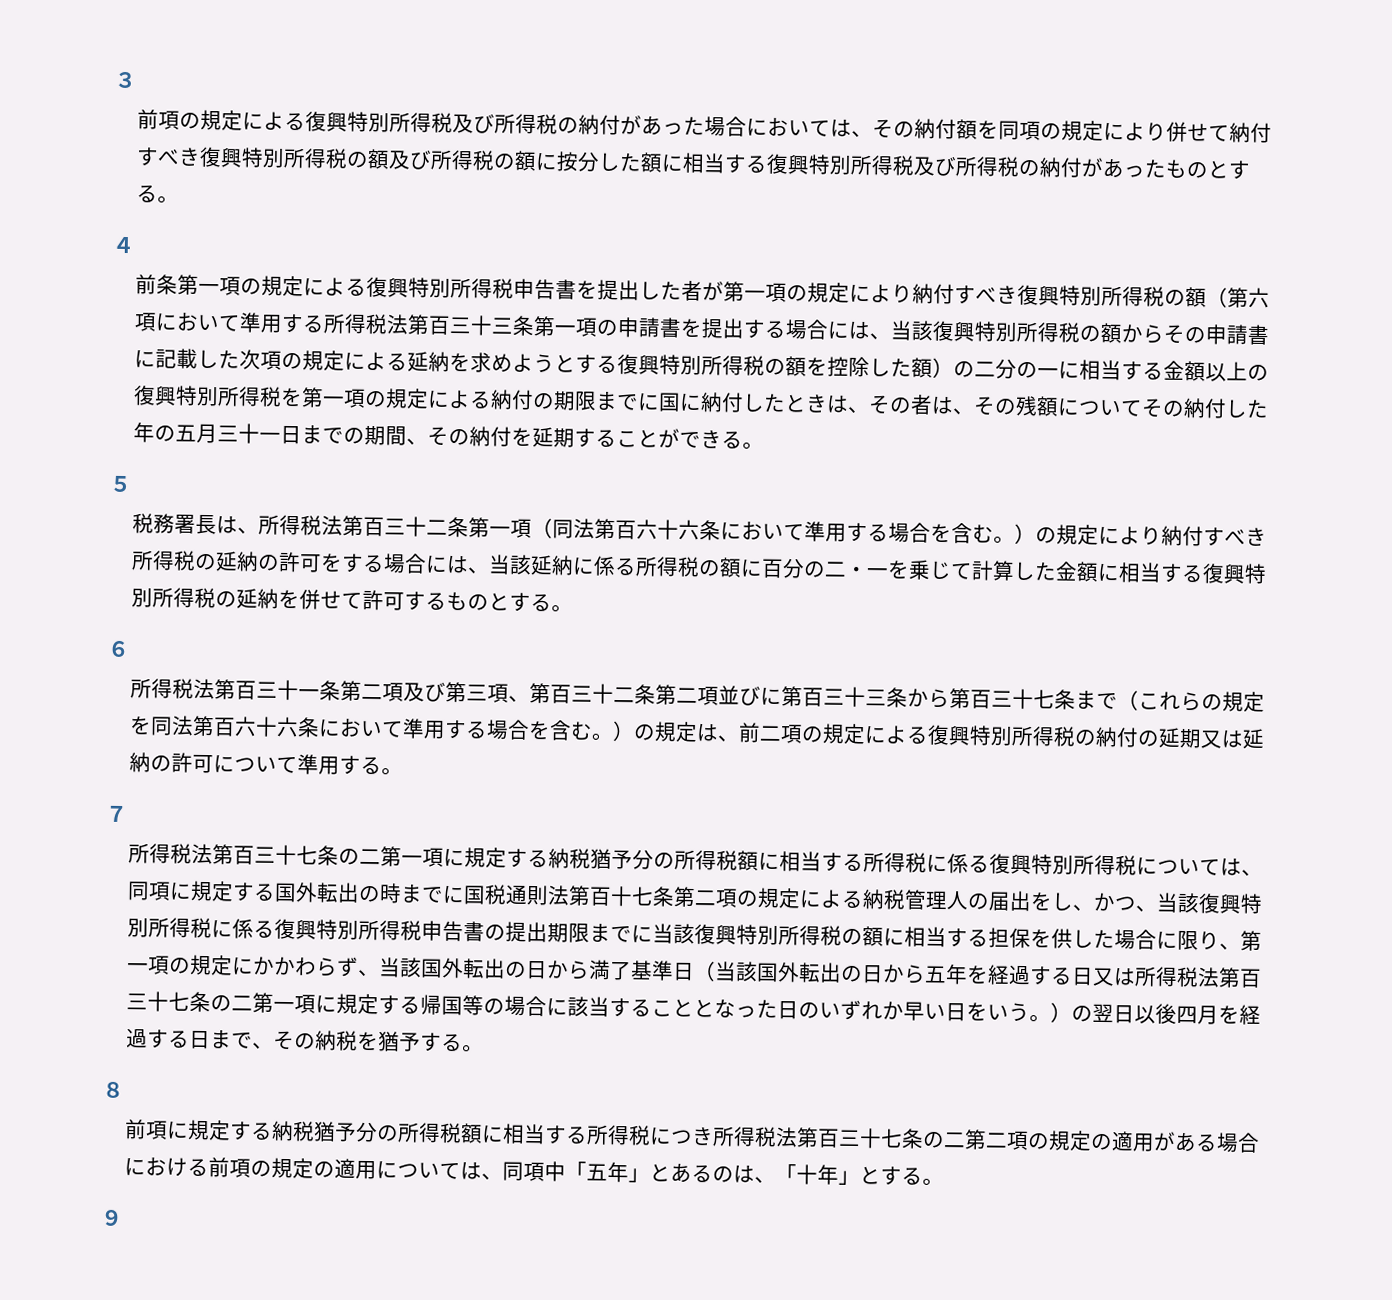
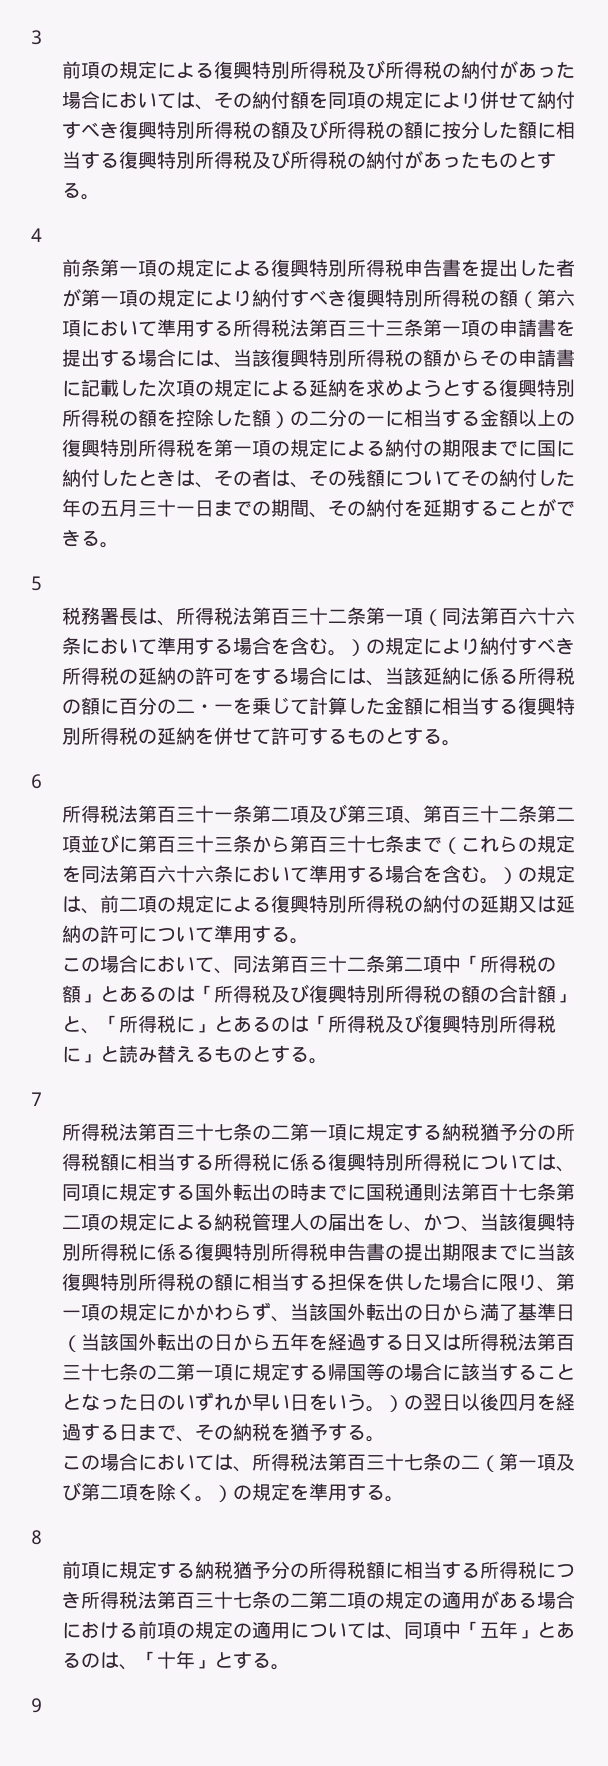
(403, 771) none -> [62,955,557,974] [62,984,576,1003] [62,1014,557,1034] [62,1045,329,1064] // この場合において、同法第百三十二条第二項中「所得税の額」とあるのは「所得税及び復興特別所得税の額の合計額」と、「所得税に」とあるのは「所得税及び復興特別所得税に」と読み替えるものとする。
(484, 1048) none -> [62,1453,576,1472] [62,1482,405,1502] // この場合においては、所得税法第百三十七条の二（第一項及び第二項を除く。）の規定を準用する。

